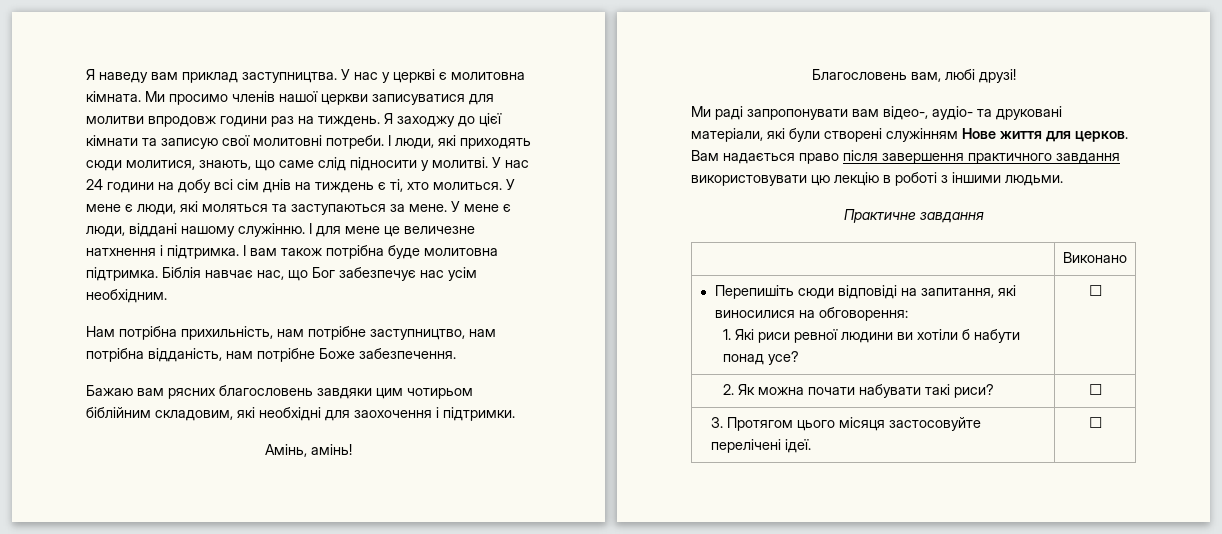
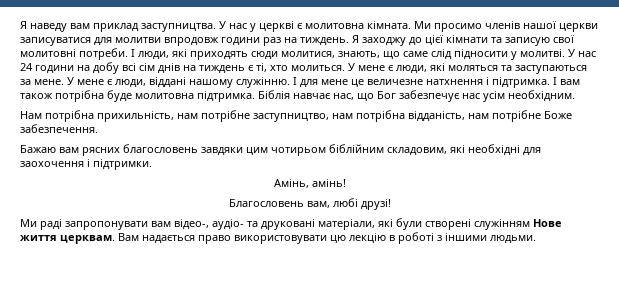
[1046,131,1128,142] для церков. -> [60,235,115,244] церквам.
[843,150,1120,164] після завершення практичного завдання -> (231, 239) none
[843,209,984,223] [1063,252,1127,263] [714,285,1016,299] [714,307,908,321] [723,329,1021,343] [723,351,800,365] [1088,285,1102,296] [723,384,995,398] [1088,384,1102,395] [711,417,982,431] [711,439,812,453] [1088,417,1102,428] // Практичне завдання // | Виконано // Перепишіть сюди відповіді на запитання, які виносилися на обговорення: // 1. Які риси ревної людини ви хотіли б набути понад усе? | ☐ // 2. Як можна почати набувати такі риси? | ☐ // 3. Протягом цього місяця застосовуйте перелічені ідеї. | ☐ -> (536, 239) none

